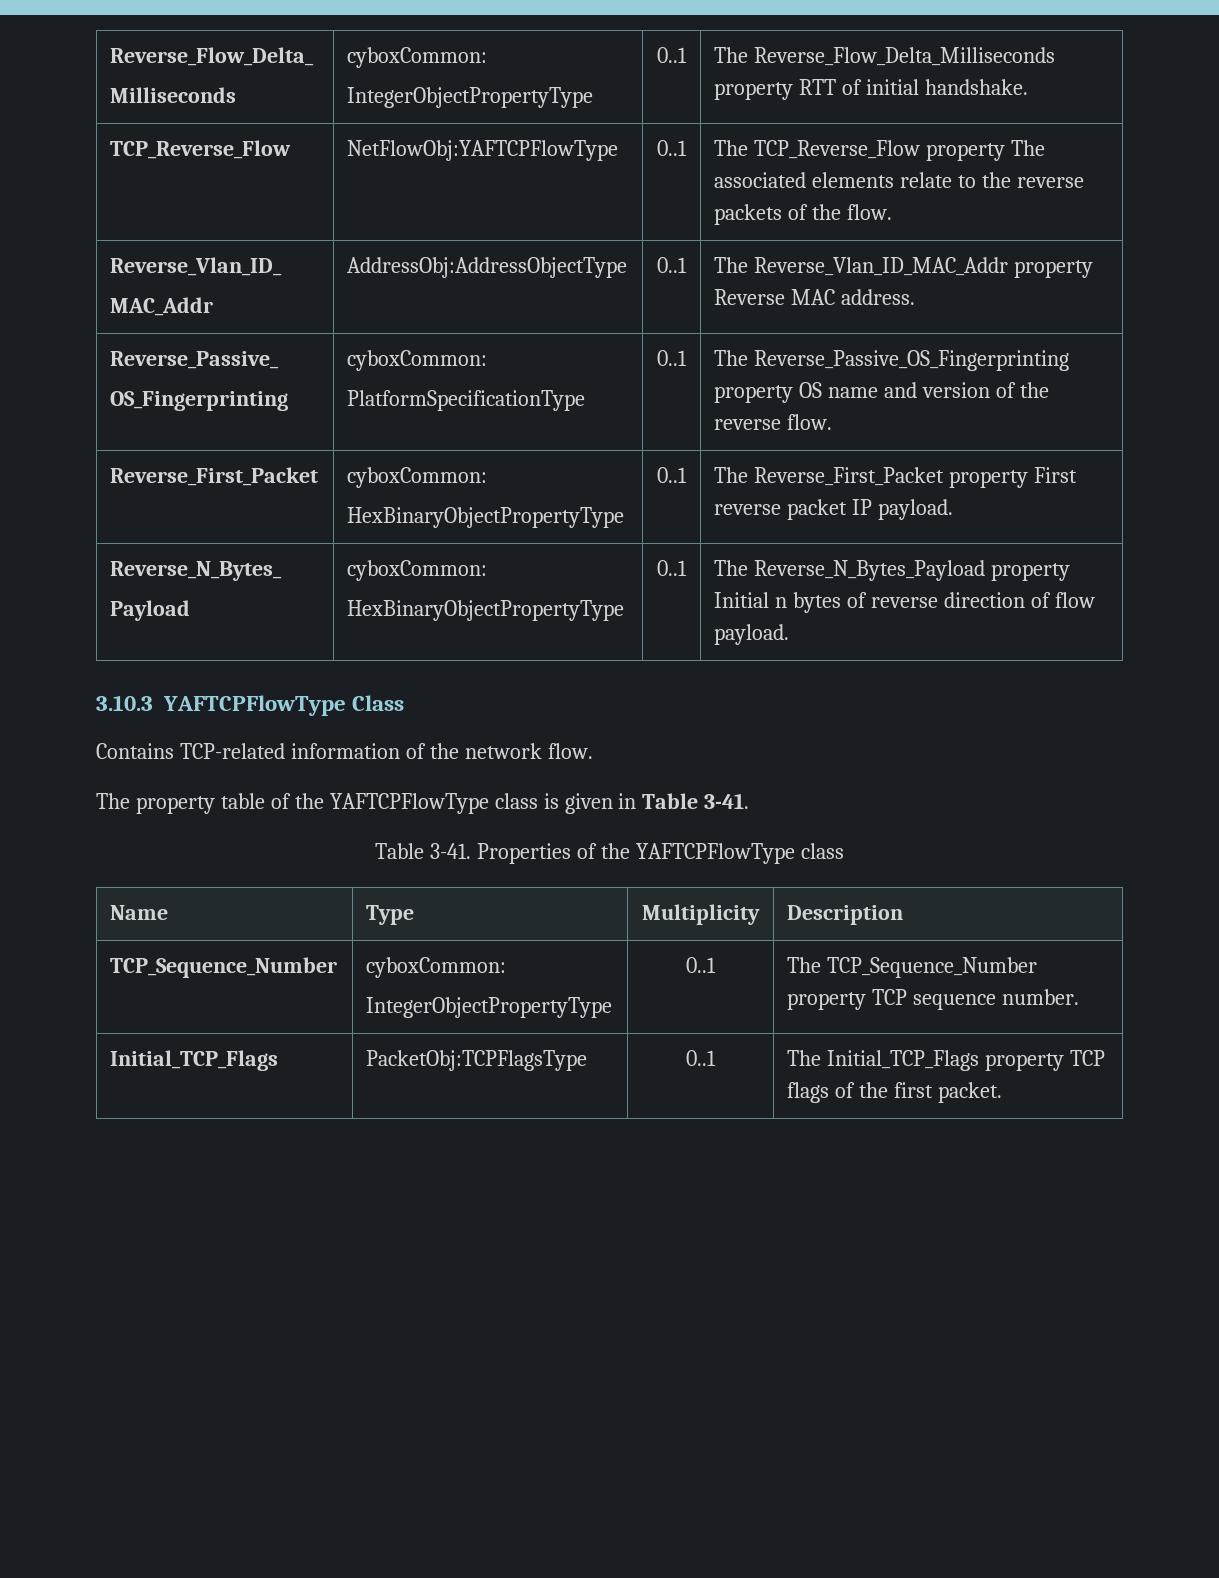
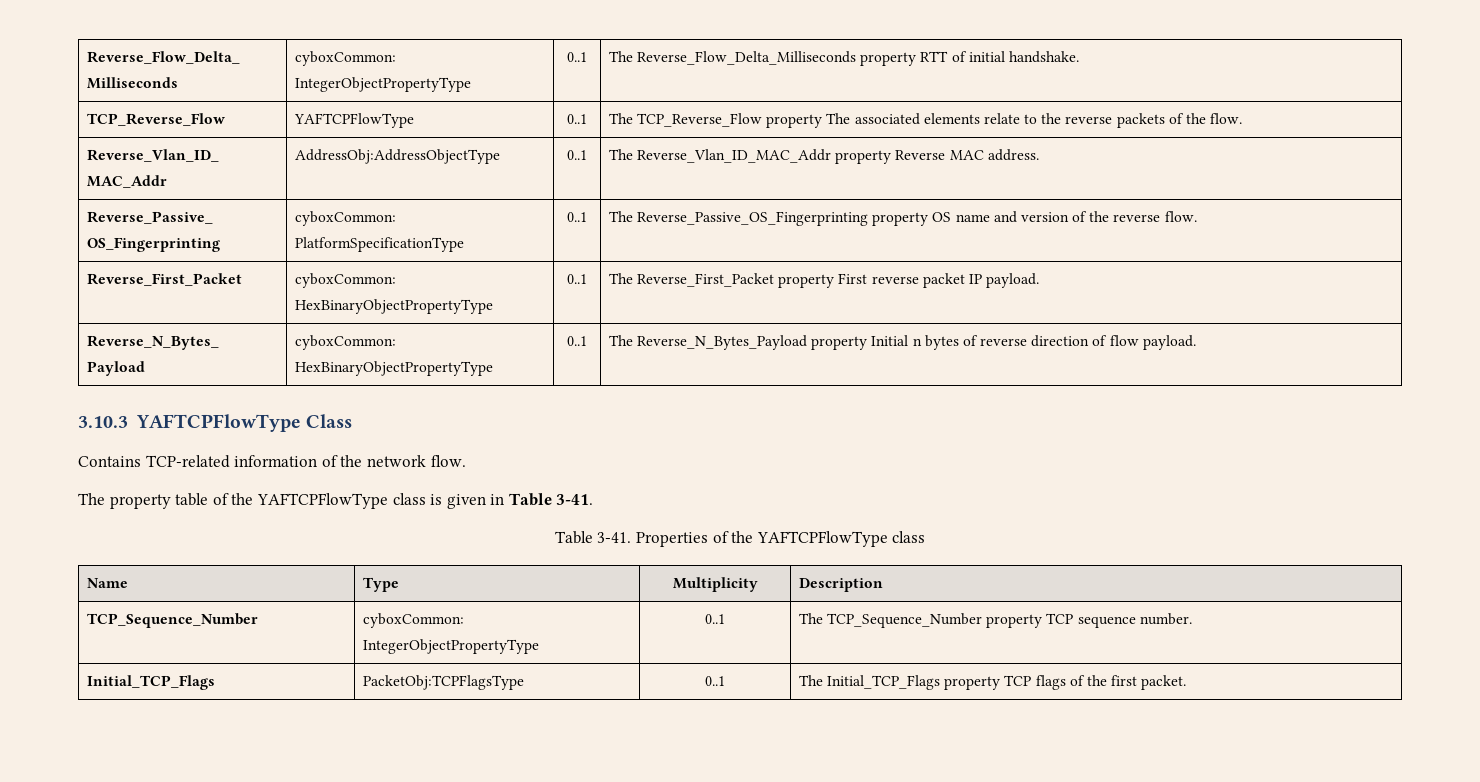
[347,140,619,161] NetFlowObj:YAFTCPFlowType -> [293,113,414,128] YAFTCPFlowType

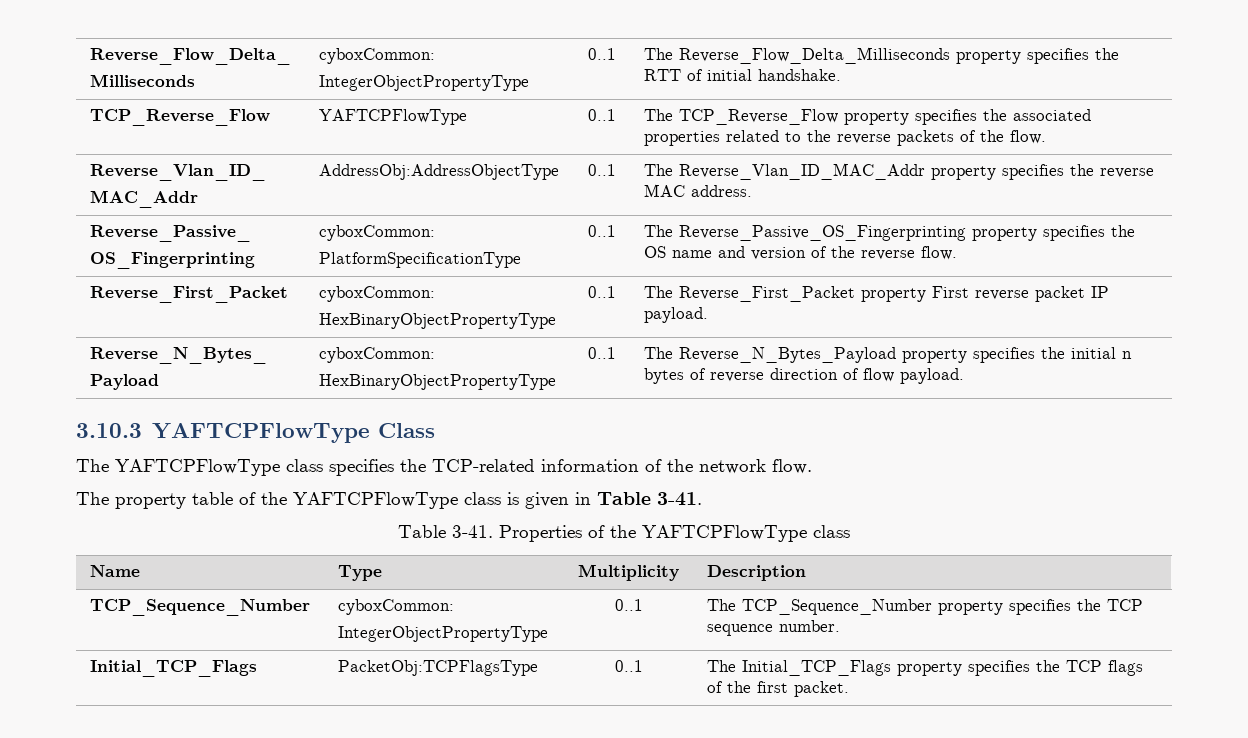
(917, 59) none -> [1026,48,1119,64] specifies the
[826,113,1020,125] The associated elements relate -> [914,109,1091,125] [643,130,779,146] specifies the associated properties related
[895,150,946,160] Reverse -> [1001,164,1154,180] specifies the reverse
(929, 219) none -> [1042,225,1135,241] specifies the
[871,335,909,346] Initial -> [972,347,1116,363] specifies the initial
[78,456,141,467] Contains -> [76,459,426,476] The YAFTCPFlowType class specifies the
(1043, 621) none -> [1008,599,1101,615] specifies the
(1001, 683) none -> [967,660,1060,676] specifies the

